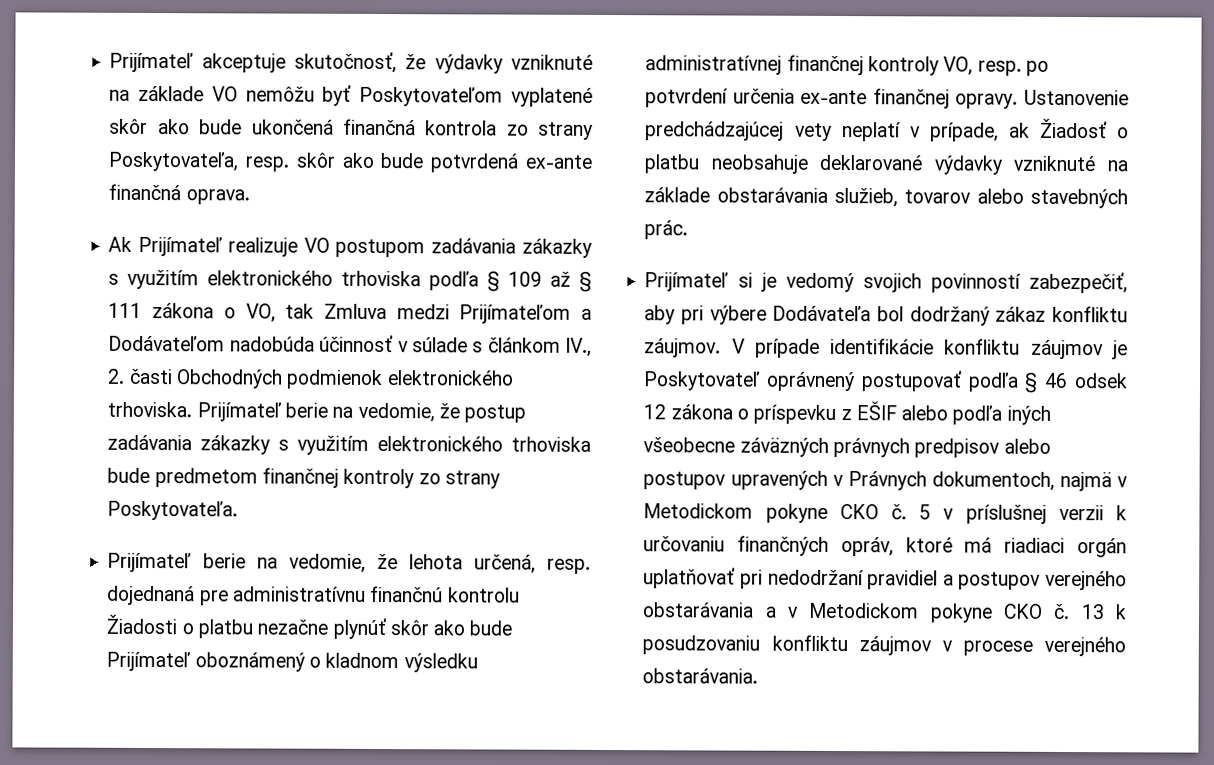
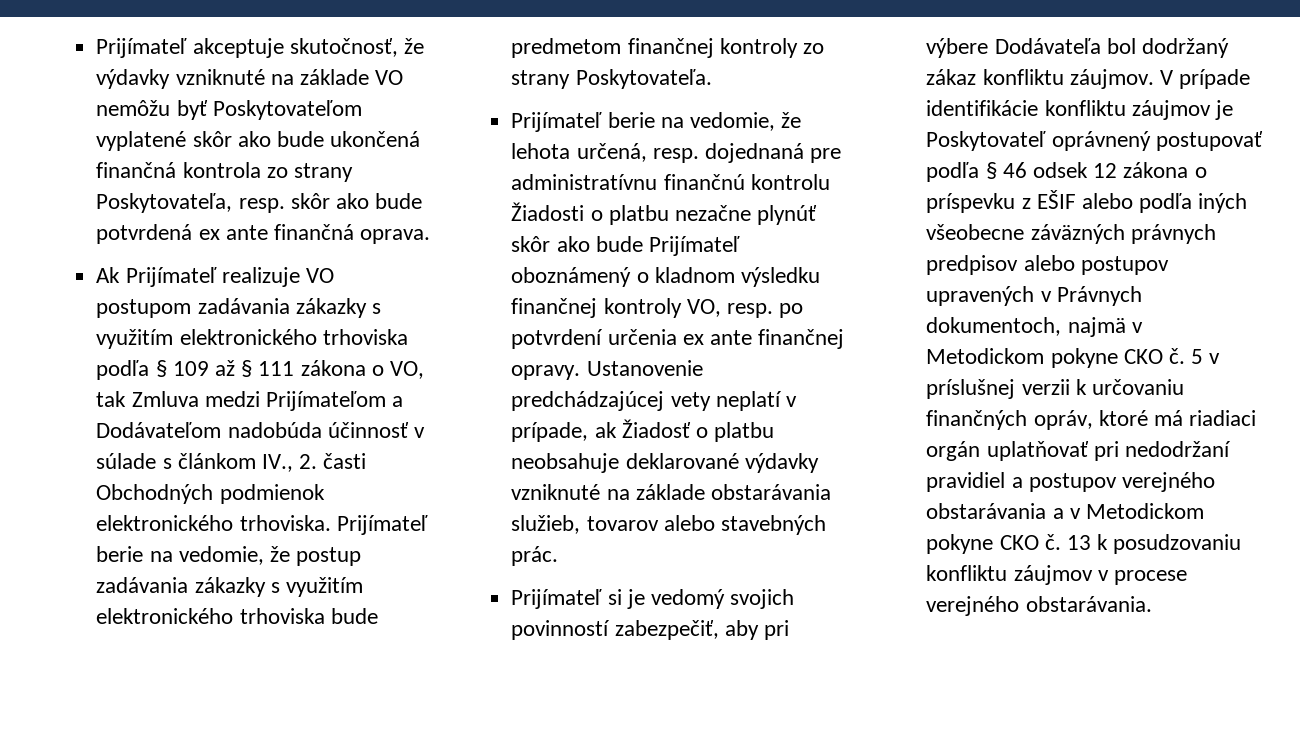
[525,154,592,169] ex-ante -> [198,225,268,240] ex ante
[645,55,783,75] administratívnej -> (820, 277) none
[800,89,868,105] ex-ante -> [682,330,752,345] ex ante

